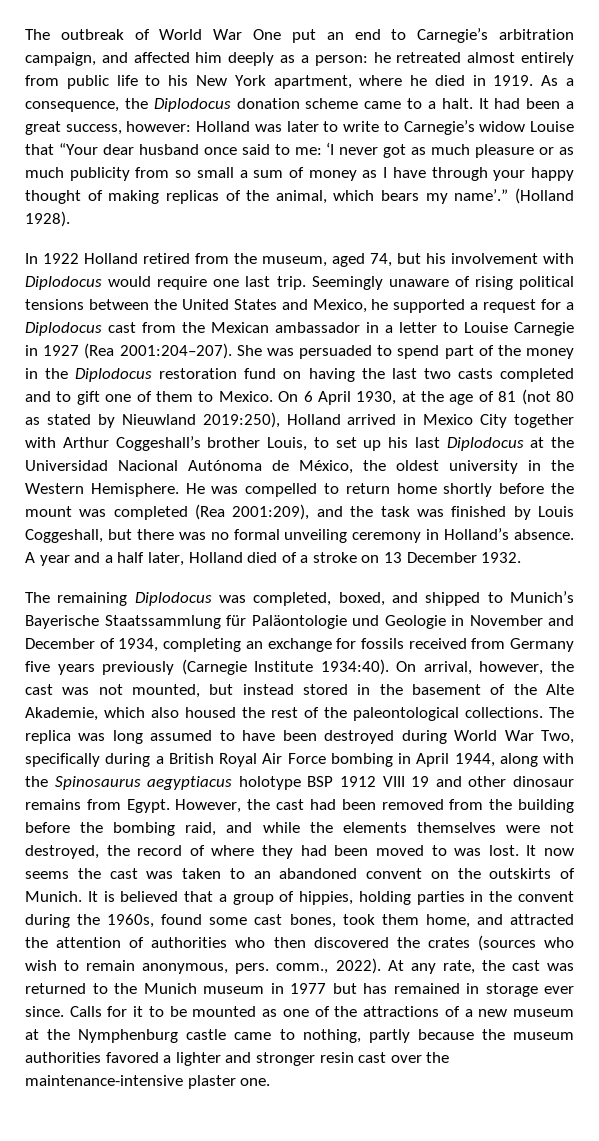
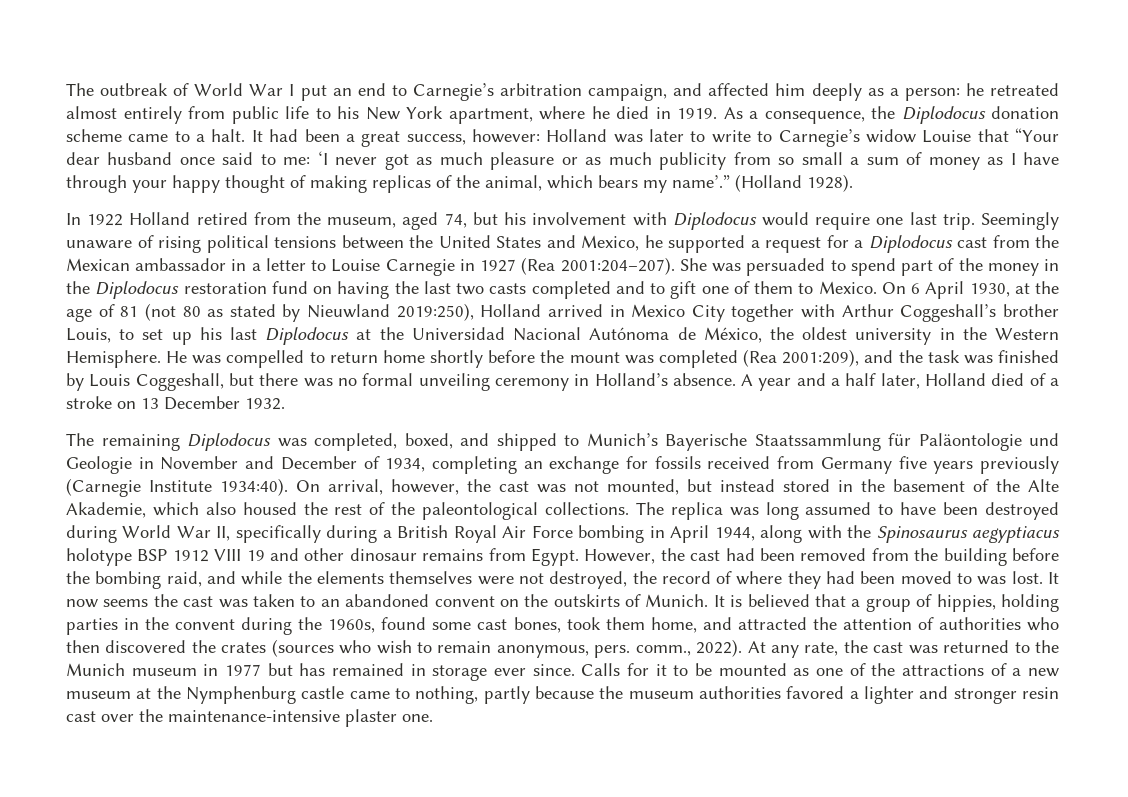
[253,29,282,40] One -> [289,84,295,96] I
[540,730,574,744] Two, -> [216,526,231,541] II,

